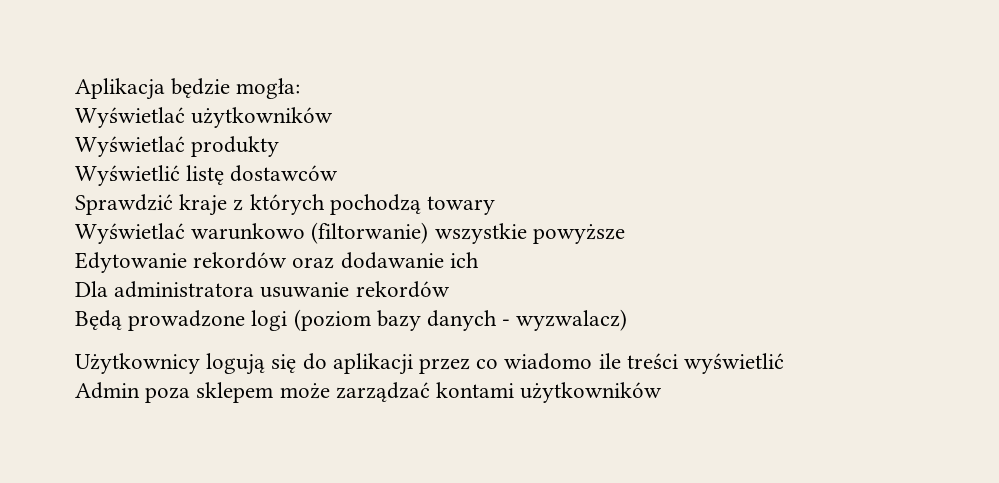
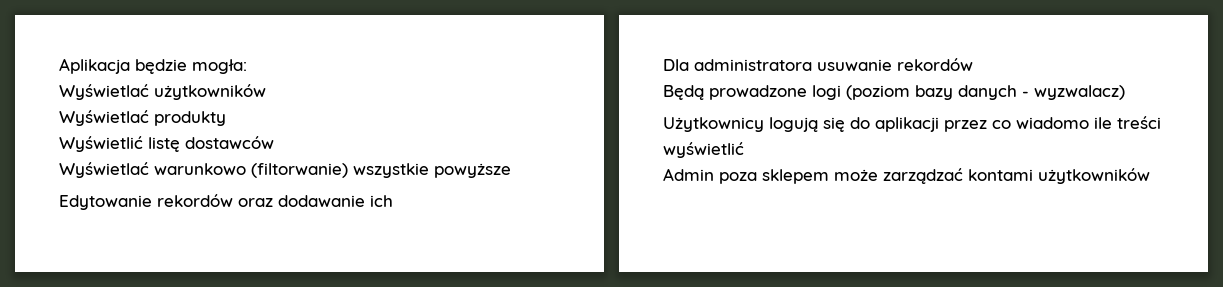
[75,194,496,216] // Sprawdzić kraje z których pochodzą towary -> (274, 142) none

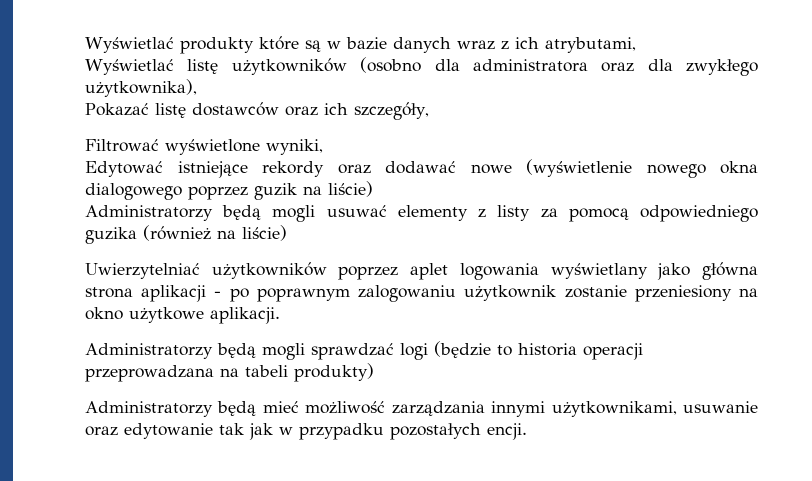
[59,58,247,74] [59,84,266,100] [59,110,226,126] [59,136,274,152] [59,162,511,178] [59,194,393,210] [663,58,973,71] [663,85,1125,100] [663,116,1161,132] [663,142,744,158] [663,168,1150,184] Aplikacja będzie mogła: // Wyświetlać użytkowników // Wyświetlać produkty // Wyświetlić listę dostawców // Wyświetlać warunkowo (filtorwanie) wszystkie powyższe // Edytowanie rekordów oraz dodawanie ich // Dla administratora usuwanie rekordów // Będą prowadzone logi (poziom bazy danych - wyzwalacz) // Użytkownicy logują się do aplikacji przez co wiadomo ile treści wyświetlić // Admin poza sklepem może zarządzać kontami użytkowników -> [85,36,636,54] [85,57,758,76] [85,79,197,97] [85,102,429,120] [85,139,323,155] [85,159,758,178] [85,181,373,200] [85,205,758,222] [85,225,287,244] [85,262,758,280] [85,285,758,302] [85,307,280,324] [85,341,643,360] [85,363,374,382] [85,401,758,417] [85,423,527,440] Wyświetlać produkty które są w bazie danych wraz z ich atrybutami, // Wyświetlać listę użytkowników (osobno dla administratora oraz dla zwykłego użytkownika), // Pokazać listę dostawców oraz ich szczegóły, // Filtrować wyświetlone wyniki, // Edytować istniejące rekordy oraz dodawać nowe (wyświetlenie nowego okna dialogowego poprzez guzik na liście) // Administratorzy będą mogli usuwać elementy z listy za pomocą odpowiedniego guzika (również na liście) // Uwierzytelniać użytkowników poprzez aplet logowania wyświetlany jako główna strona aplikacji - po poprawnym zalogowaniu użytkownik zostanie przeniesiony na okno użytkowe aplikacji. // Administratorzy będą mogli sprawdzać logi (będzie to historia operacji przeprowadzana na tabeli produkty) // Administratorzy będą mieć możliwość zarządzania innymi użytkownikami, usuwanie oraz edytowanie tak jak w przypadku pozostałych encji.

